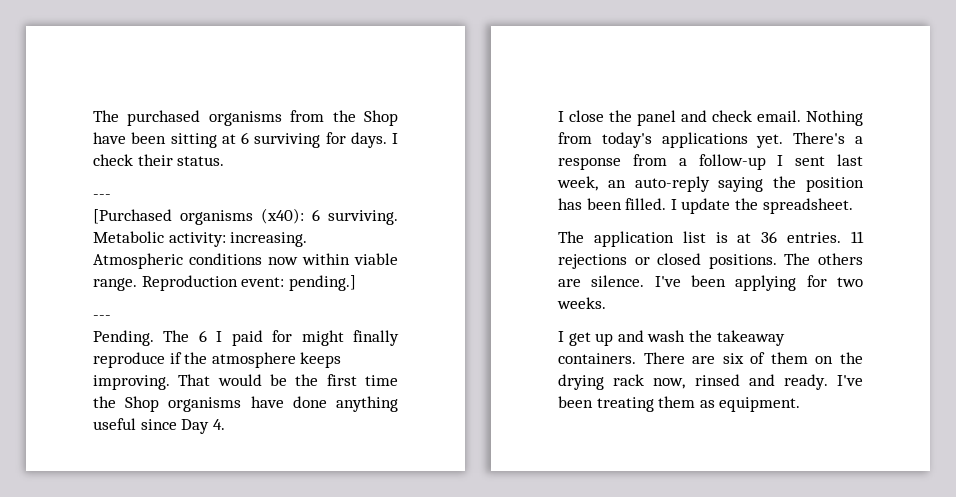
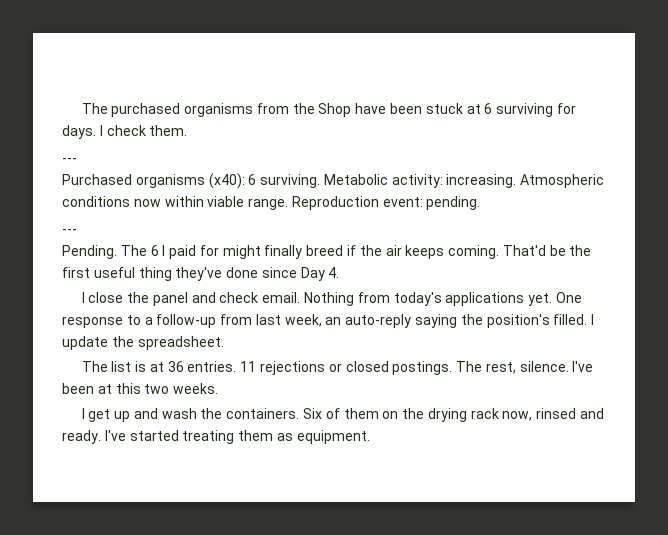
[170,133,217,148] sitting -> [425,103,463,114] stuck
[137,154,225,166] [93,194,111,199] [93,209,172,224] their status. // --- // [Purchased -> [149,125,188,136] [62,158,77,163] [62,174,132,185] them. // --- // Purchased
[288,275,356,291] pending.] -> [426,196,481,210] pending.
[93,352,165,368] reproduce -> [306,245,344,256] breed
[211,352,342,368] [93,374,398,390] [93,396,398,412] [93,418,136,430] atmosphere keeps improving. That would be the first time the Shop organisms have done anything useful -> [385,245,592,259] [62,267,259,281] air keeps coming. That'd be the first useful thing they've done
[793,132,863,144] [558,154,826,170] There's a response from a follow-up I sent -> [555,292,582,303] [62,314,253,328] One response to a follow-up from
[806,177,864,192] [558,198,622,210] position has been -> [486,314,550,328] position's
[593,231,674,247] application -> (108, 366) none
[708,253,863,269] [558,279,581,287] positions. The others are -> [392,361,516,375] postings. The rest,
[735,275,827,291] applying for -> [97,383,141,394] at this
[716,330,785,346] [558,352,744,364] takeaway containers. There are six -> [226,408,323,419] containers. Six
[558,396,593,408] been -> [129,430,179,441] started

